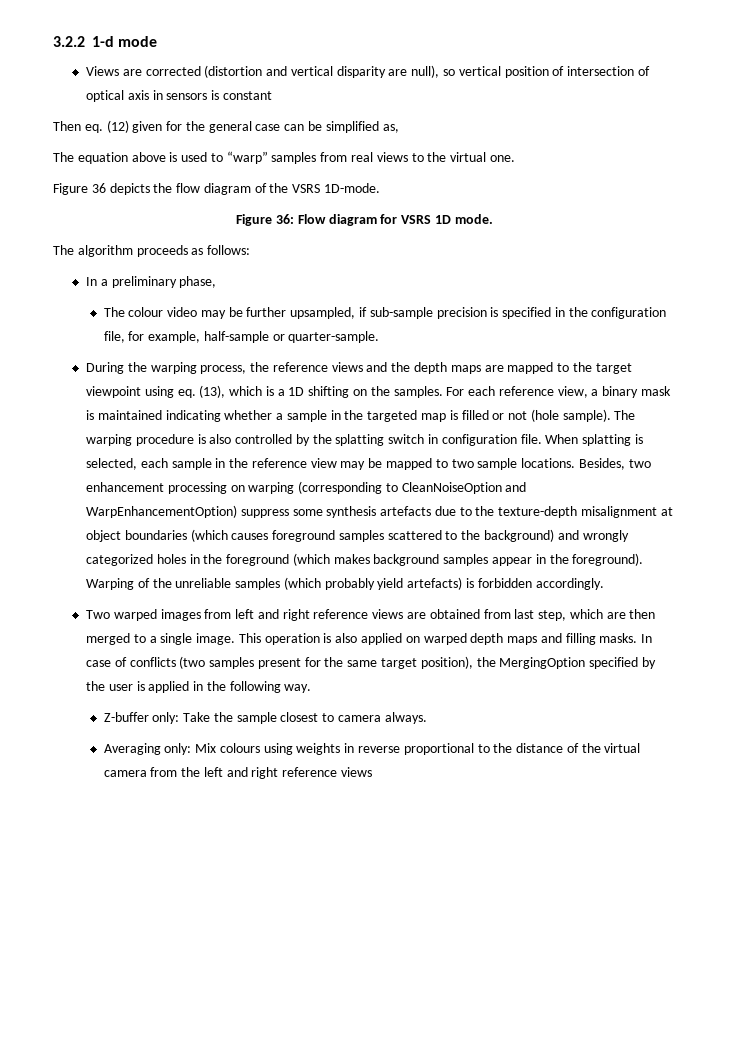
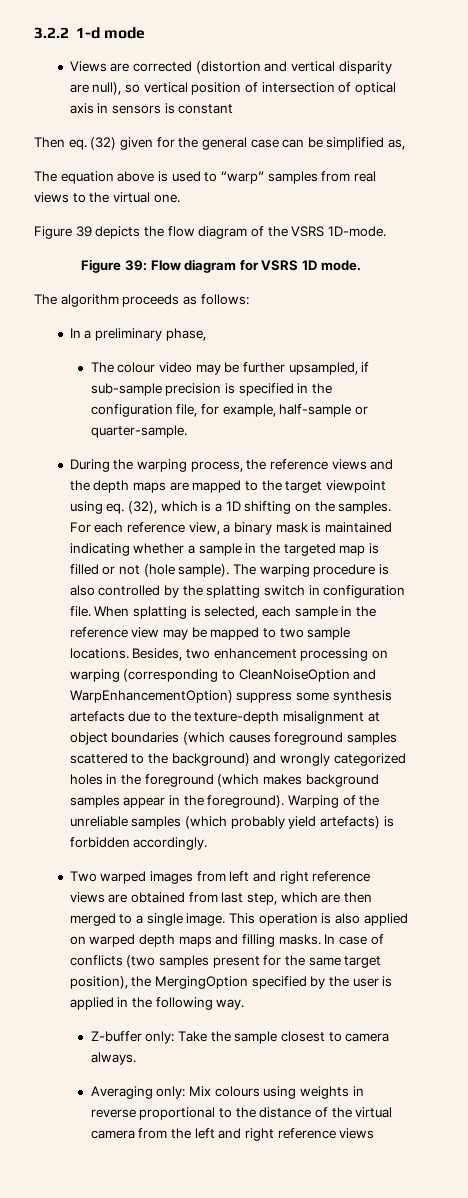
[106,120,129,133] (12) -> [90,137,117,150] (32)
[91,183,106,193] 36 -> [75,226,92,237] 39
[276,214,295,224] 36: -> [124,260,147,271] 39:
[199,385,226,398] (13), -> [128,501,158,514] (32),

